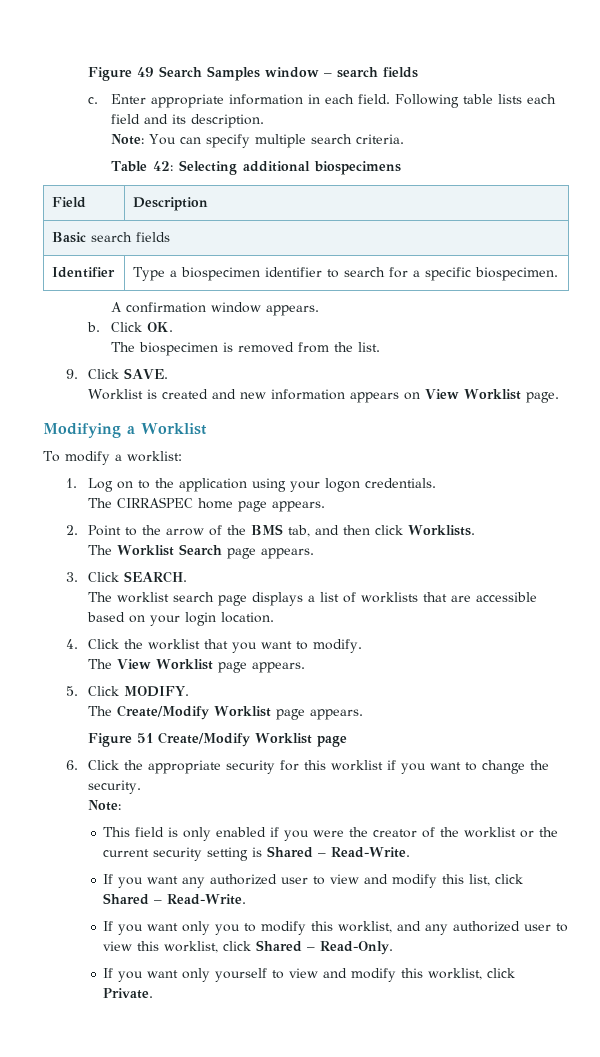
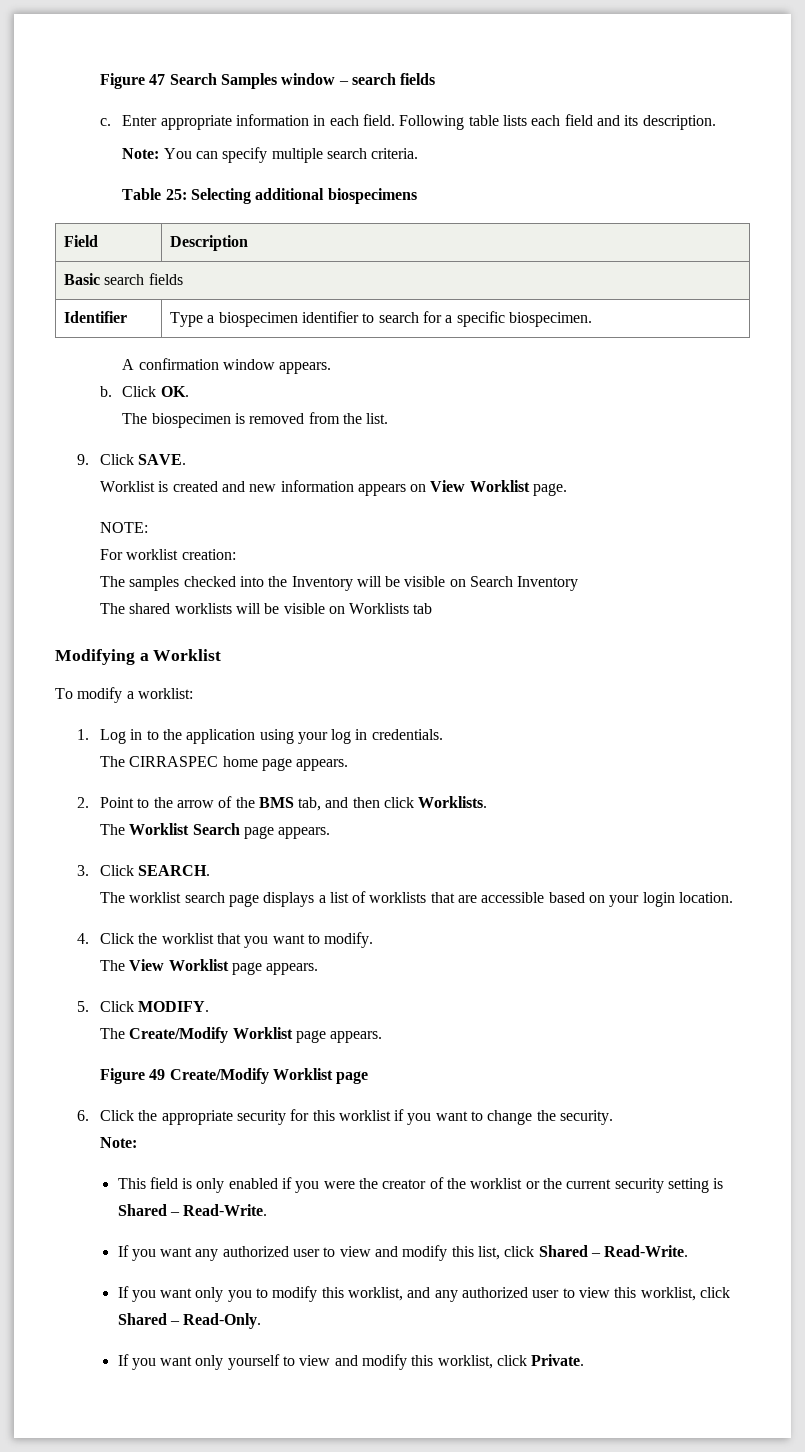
[88,67,155,81] Figure 49 -> [99,73,166,89] Figure 47
[152,161,173,171] 42: -> [165,189,187,200] 25:
(560, 397) none -> [99,522,148,533] [99,549,236,560] [99,576,579,591] [99,603,433,614] // NOTE: // For worklist creation: // The samples checked into the Inventory will be visible on Search Inventory // The shared worklists will be visible on Worklists tab
[117,481,134,489] on -> [130,729,143,740] in
[325,478,361,492] logon -> [331,729,368,744] log in
[137,733,154,743] 51 -> [149,1069,166,1080] 49

